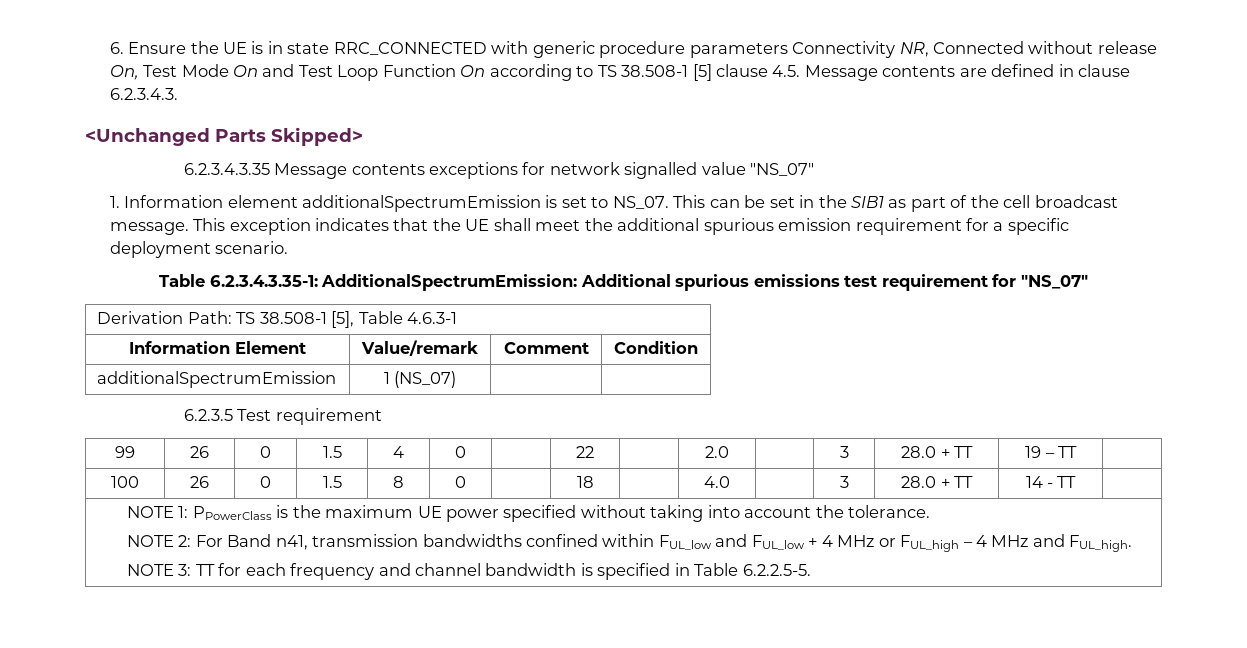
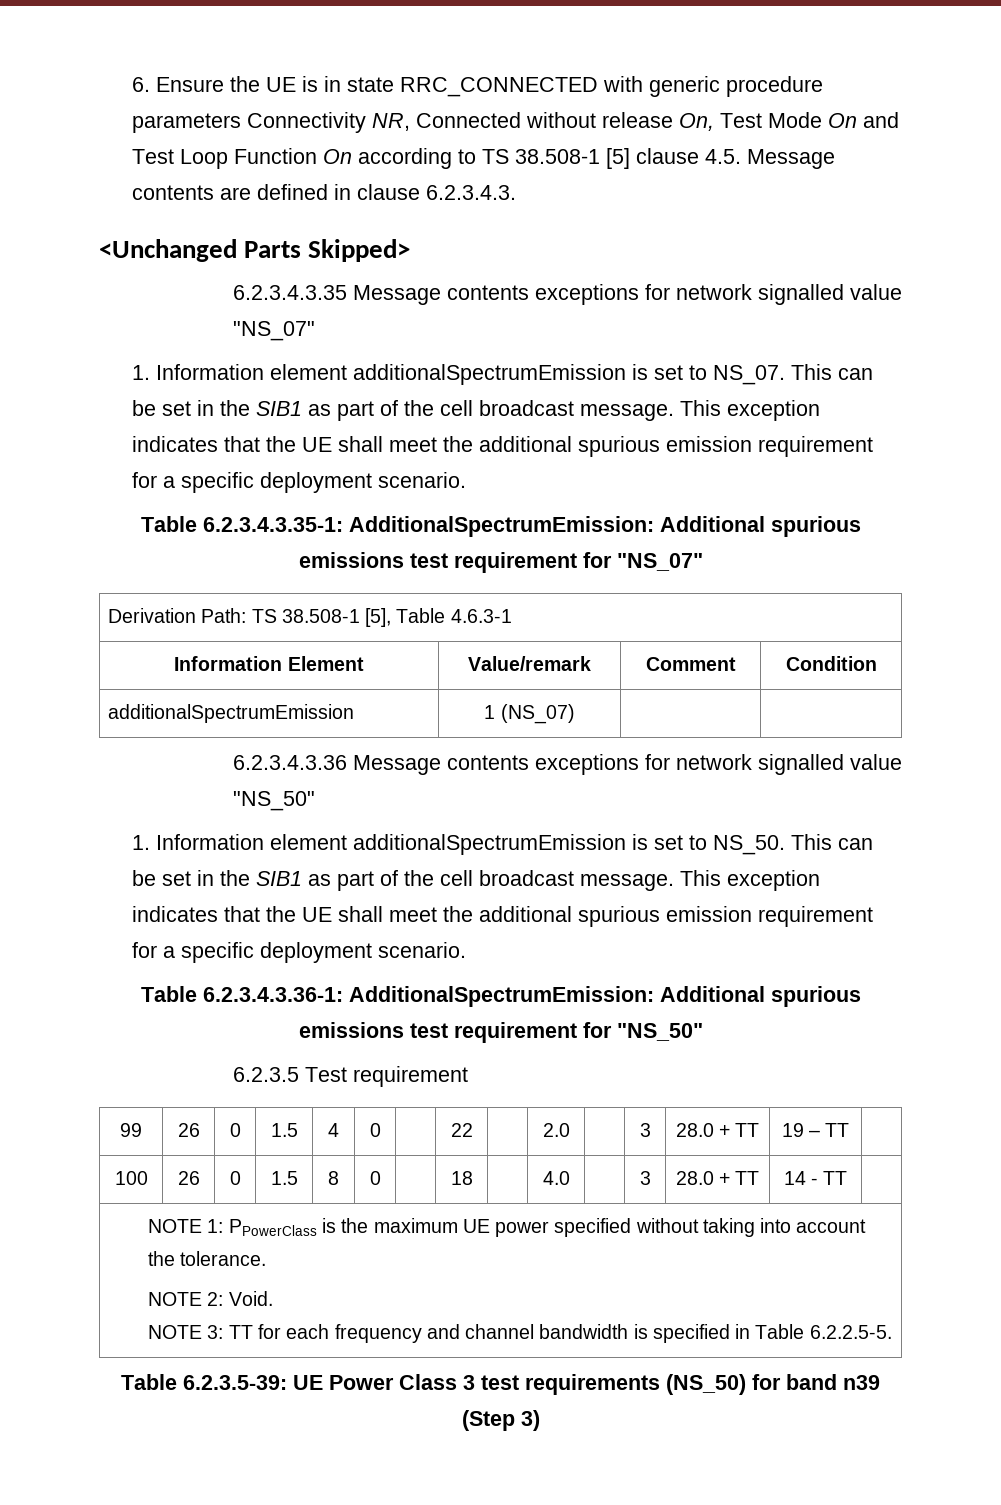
(457, 379) none -> [232,754,902,775] [232,791,315,811] [132,834,874,855] [132,870,821,891] [132,906,874,927] [132,942,467,963] [140,986,861,1007] [298,1022,703,1043] // 6.2.3.4.3.36 Message contents exceptions for network signalled value "NS_50" // 1. Information element additionalSpectrumEmission is set to NS_50. This can be set in the SIB1 as part of the cell broadcast message. This exception indicates that the UE shall meet the additional spurious emission requirement for a specific deployment scenario. // Table 6.2.3.4.3.36-1: AdditionalSpectrumEmission: Additional spurious emissions test requirement for "NS_50"
[195,534,1133,552] For Band n41, transmission bandwidths confined within FUL_low and FUL_low + 4 MHz or FUL_high – 4 MHz and FUL_high. -> [228,1291,273,1306] Void.
(811, 570) none -> [121,1374,880,1395] [461,1410,540,1431] // Table 6.2.3.5-39: UE Power Class 3 test requirements (NS_50) for band n39 (Step 3)

